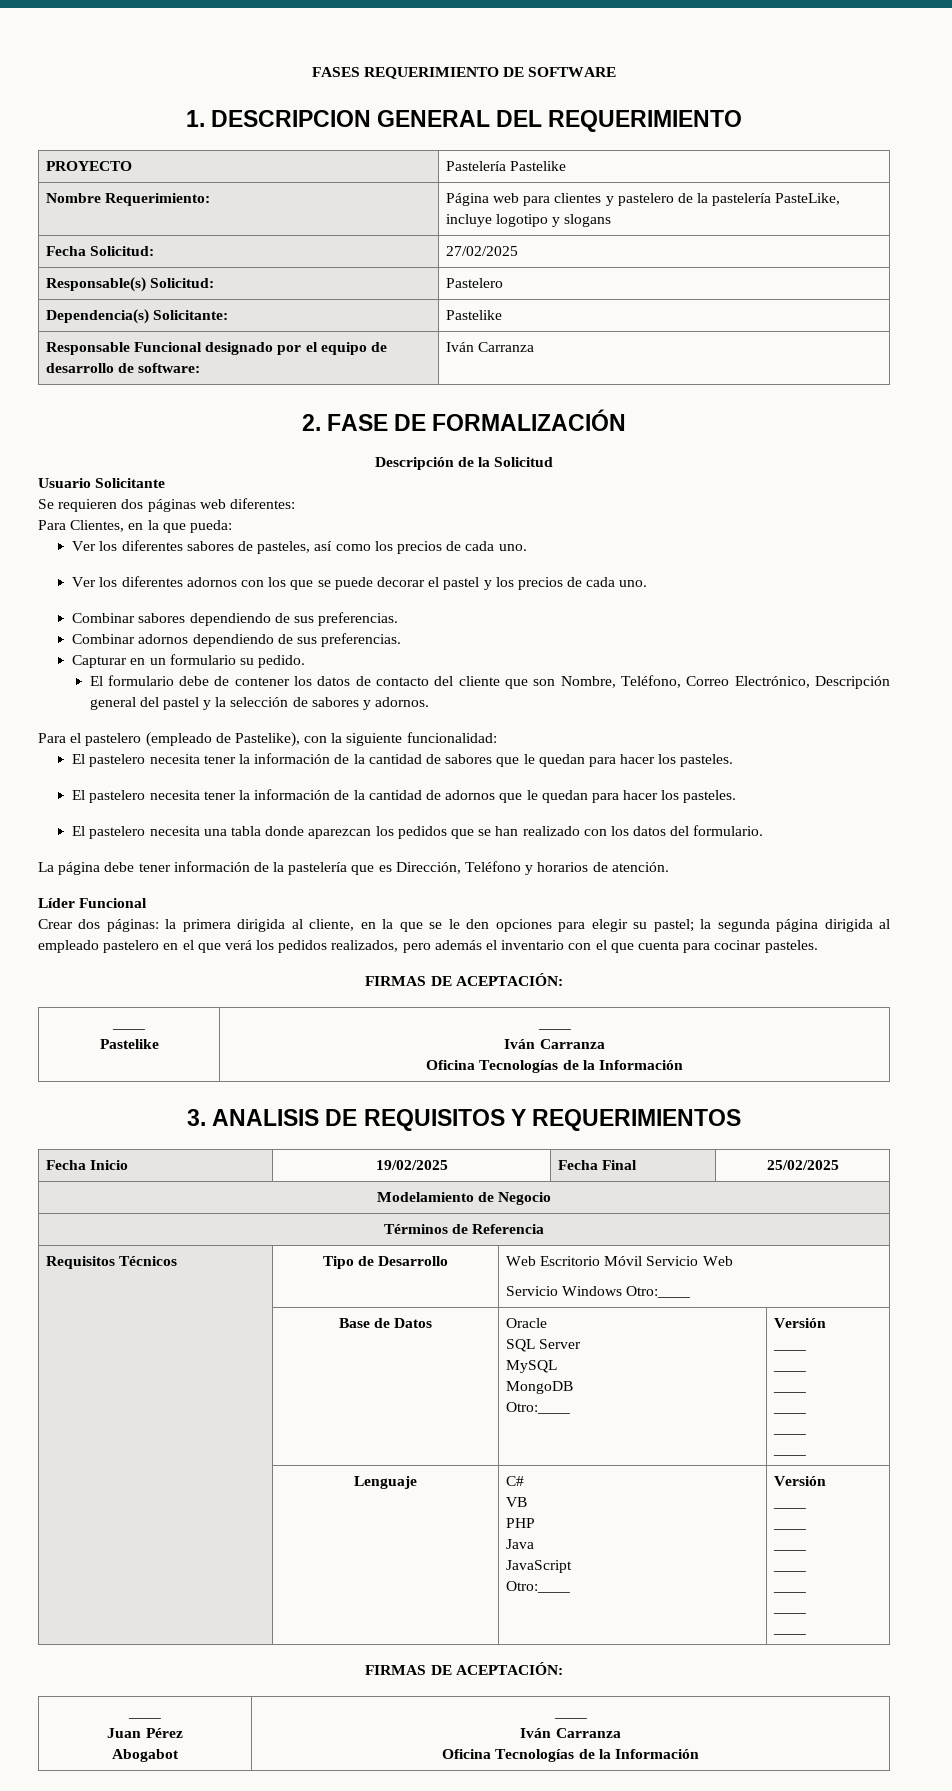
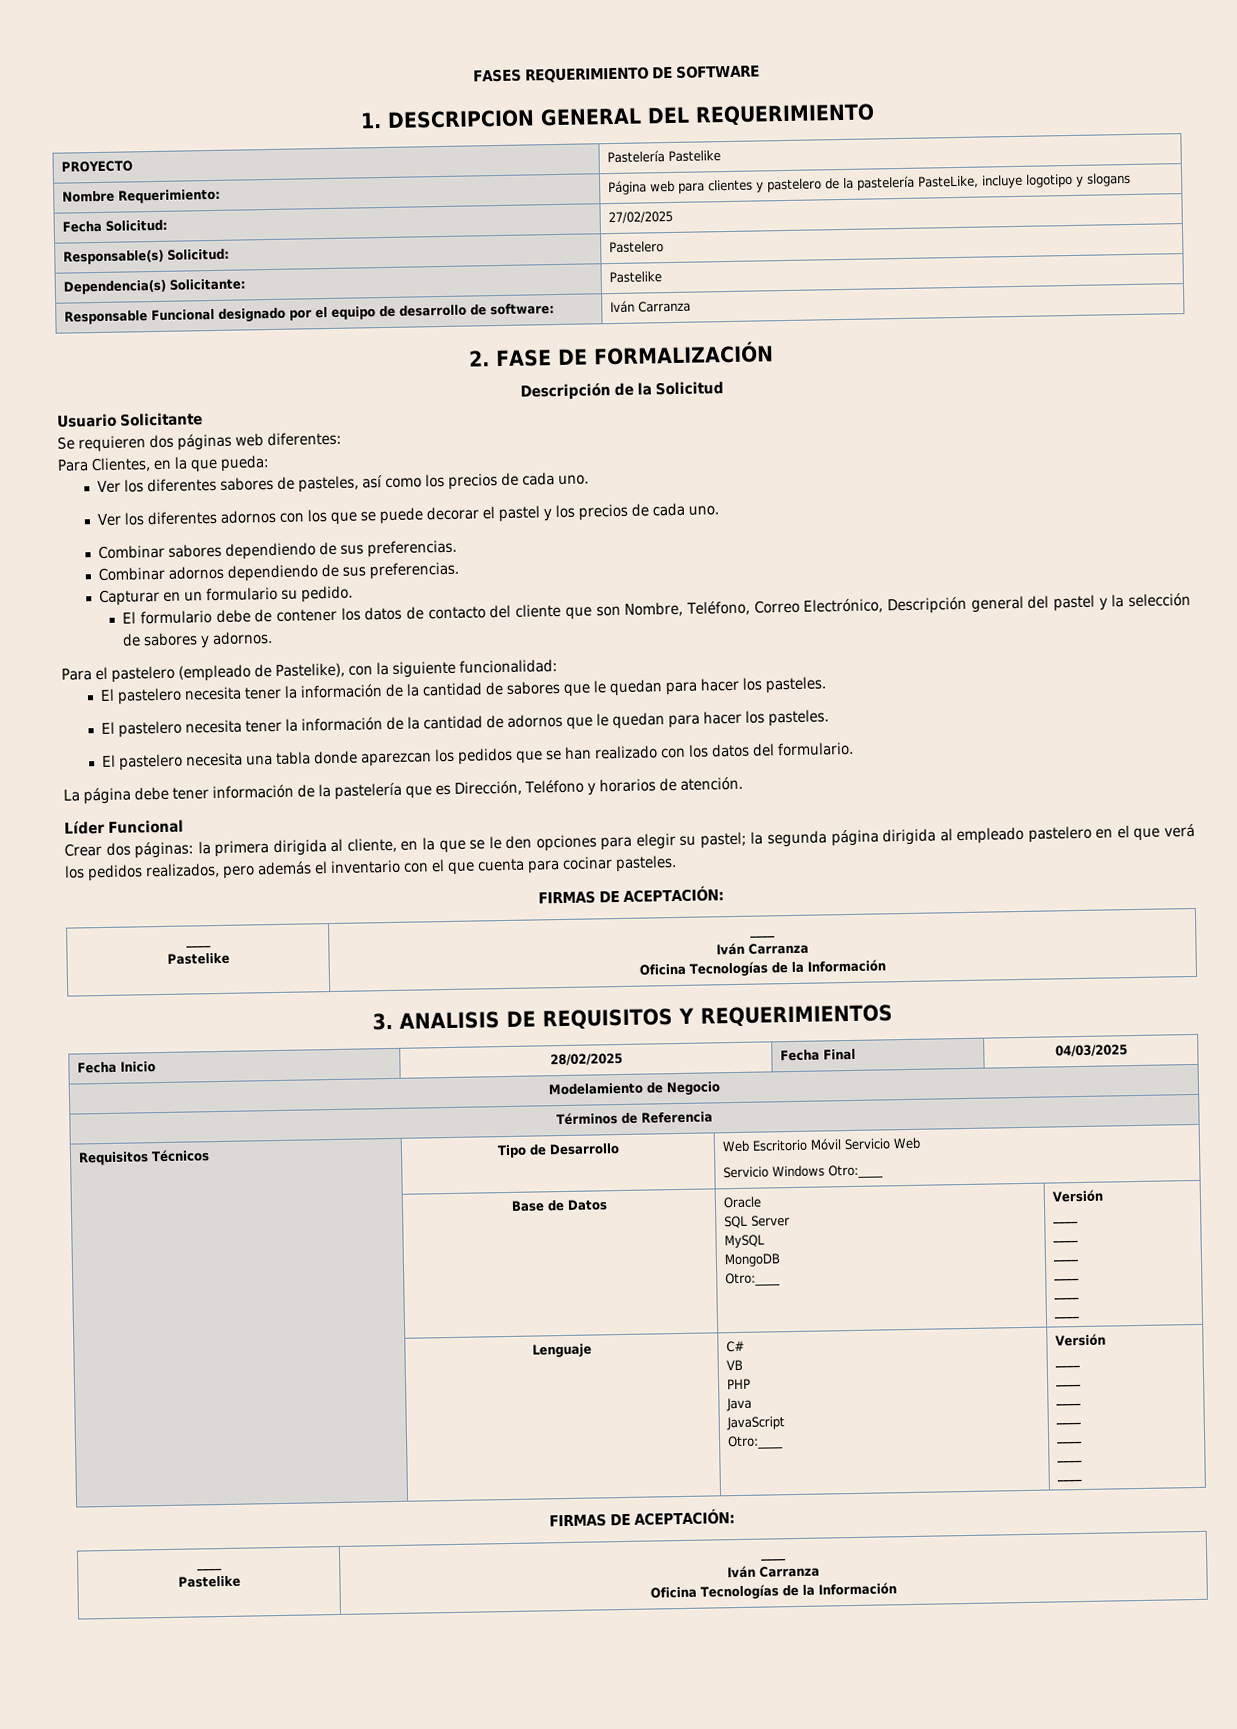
[375,1160,448,1170] 19/02/2025 -> [549,1052,623,1067] 28/02/2025
[766,1160,839,1170] 25/02/2025 -> [1054,1044,1128,1058] 04/03/2025
[107,1728,183,1738] [112,1749,179,1762] Juan Pérez // Abogabot -> [177,1575,241,1588] Pastelike

